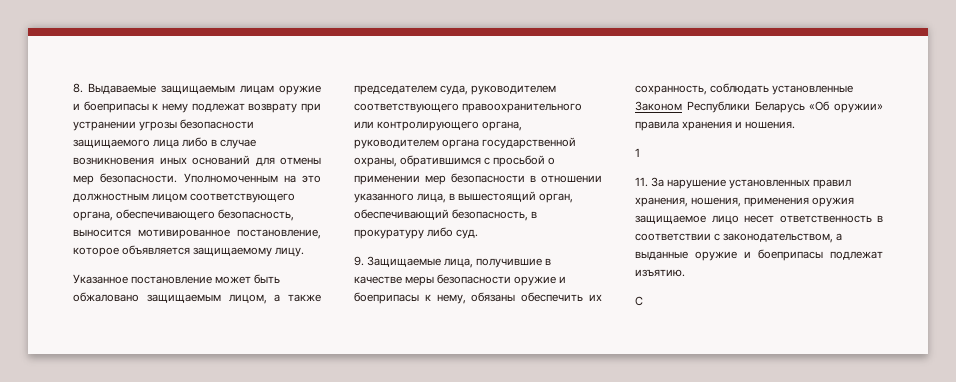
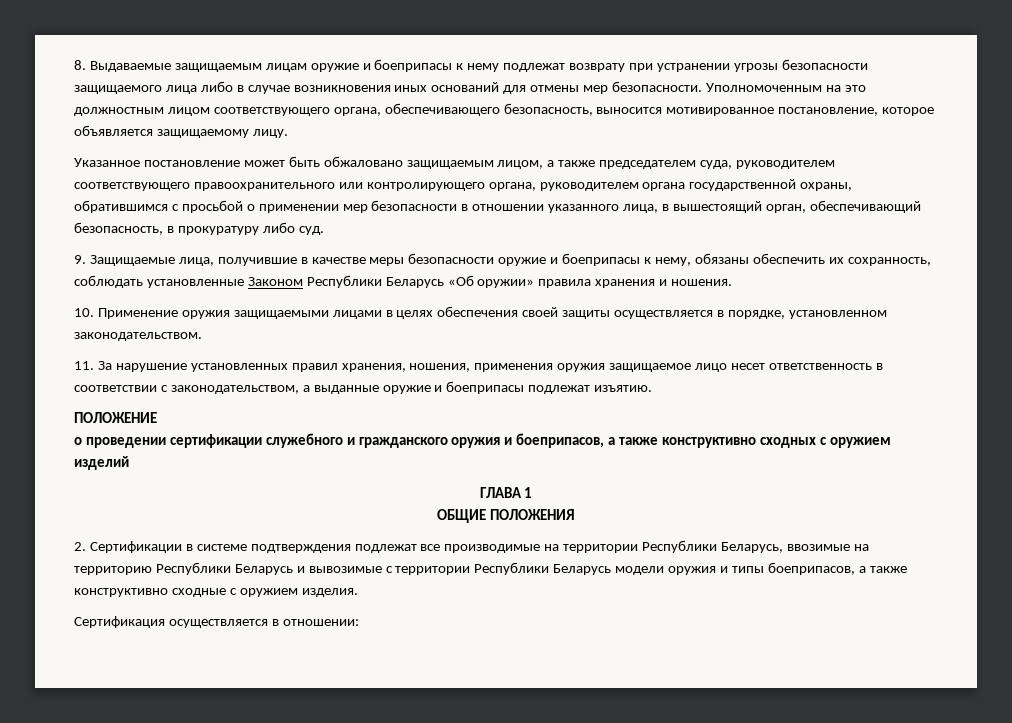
[635,148,640,157] 1 -> [74,306,887,319] [74,332,202,341] 10. Применение оружия защищаемыми лицами в целях обеспечения своей защиты осуществляется в порядке, установленном законодательством.
[635,296,643,306] С -> [74,412,157,423] [74,433,891,448] [74,456,129,470] [479,487,533,498] [437,509,575,523] [74,540,869,553] [74,562,907,575] [74,588,358,597] [74,616,359,628] ПОЛОЖЕНИЕ // о проведении сертификации служебного и гражданского оружия и боеприпасов, а также конструктивно сходных с оружием изделий // ГЛАВА 1 // ОБЩИЕ ПОЛОЖЕНИЯ // 2. Сертификации в системе подтверждения подлежат все производимые на территории Республики Беларусь, ввозимые на территорию Республики Беларусь и вывозимые с территории Республики Беларусь модели оружия и типы боеприпасов, а также конструктивно сходные с оружием изделия. // Сертификация осуществляется в отношении:

